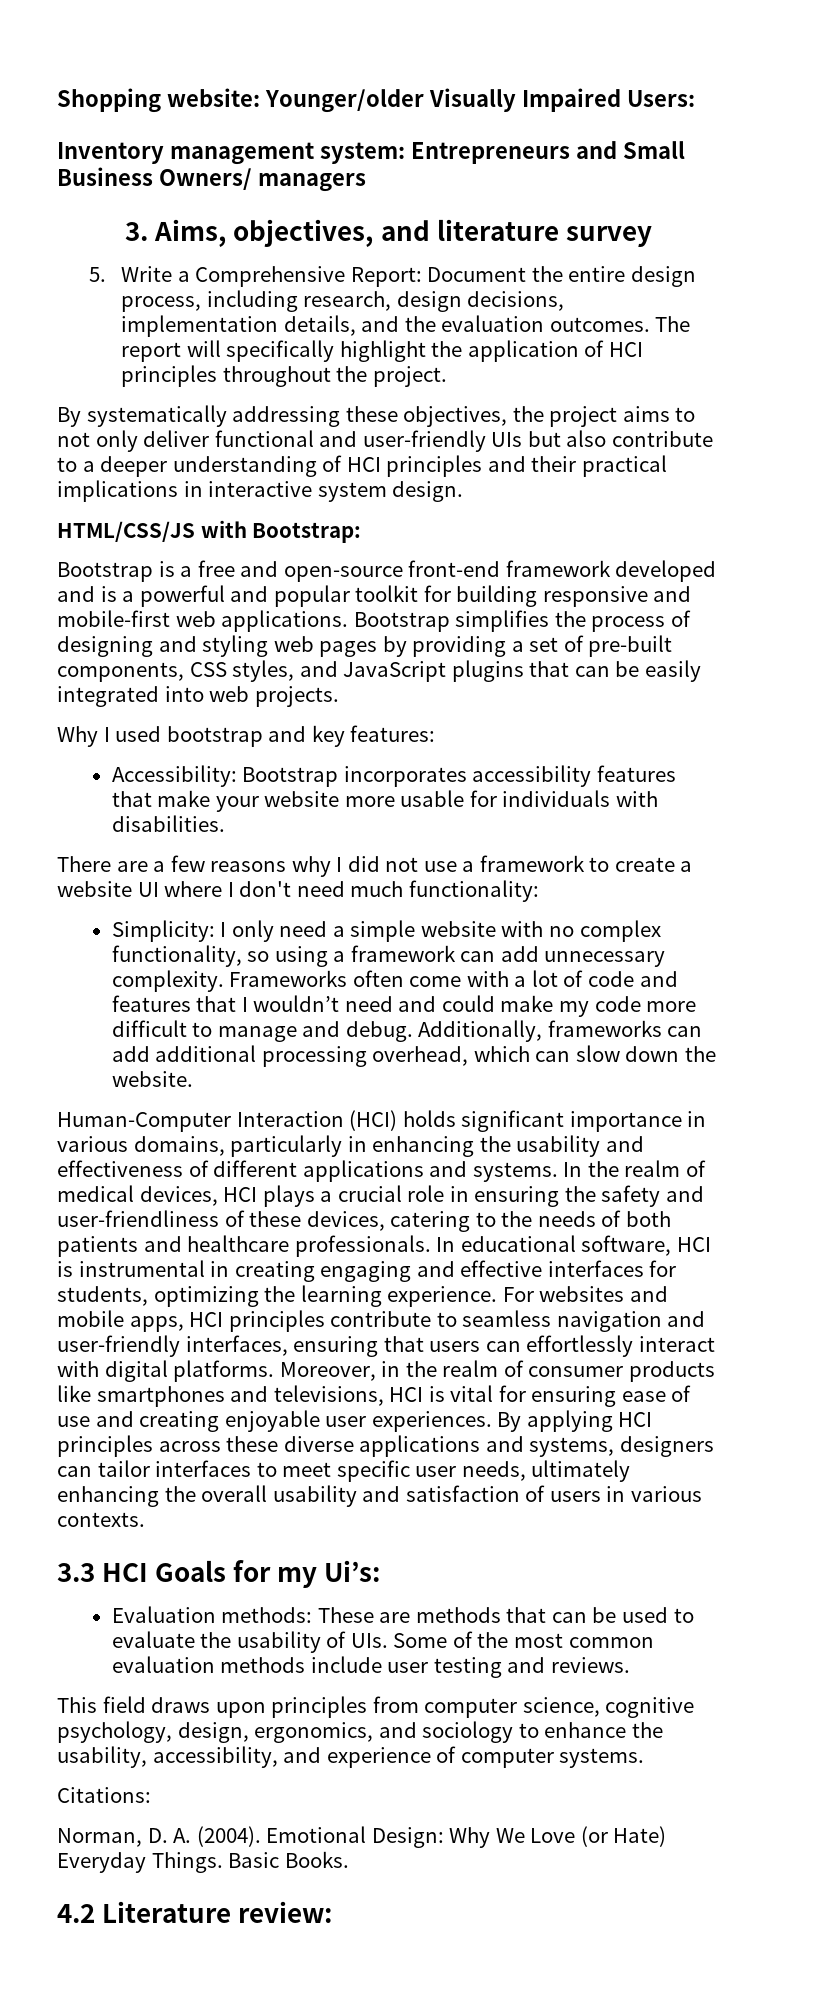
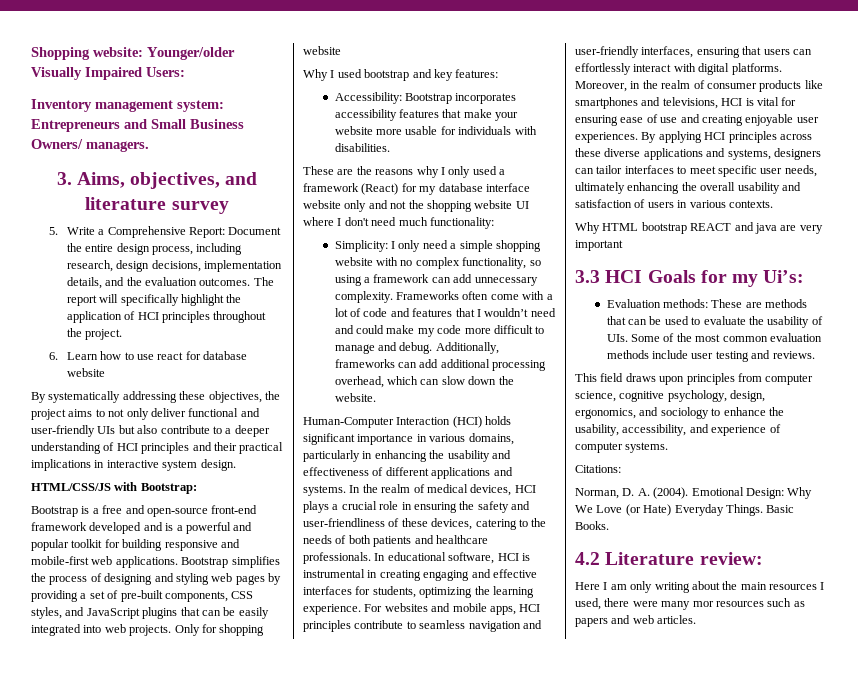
[257,173,366,192] managers -> [86,141,149,152] managers.
(447, 376) none -> [48,351,248,360] [66,368,105,377] // 6. Learn how to use react for database website
(339, 696) none -> [174,624,265,636] [303,46,341,55] Only for shopping website
[57,855,693,877] There are a few reasons why I did not use a framework to create a -> [303,166,505,178] [303,183,530,195] [303,200,472,212] These are the reasons why I only used a framework (React) for my database interface website only and not the shopping
(416, 931) none -> [495,240,541,252] shopping
(145, 1519) none -> [575,222,823,234] [575,240,623,251] // Why HTML bootstrap REACT and java are very important
(333, 1912) none -> [575,581,825,593] [575,598,805,610] [575,615,697,627] // Here I am only writing about the main resources I used, there were many mor resources such as papers and web articles.

